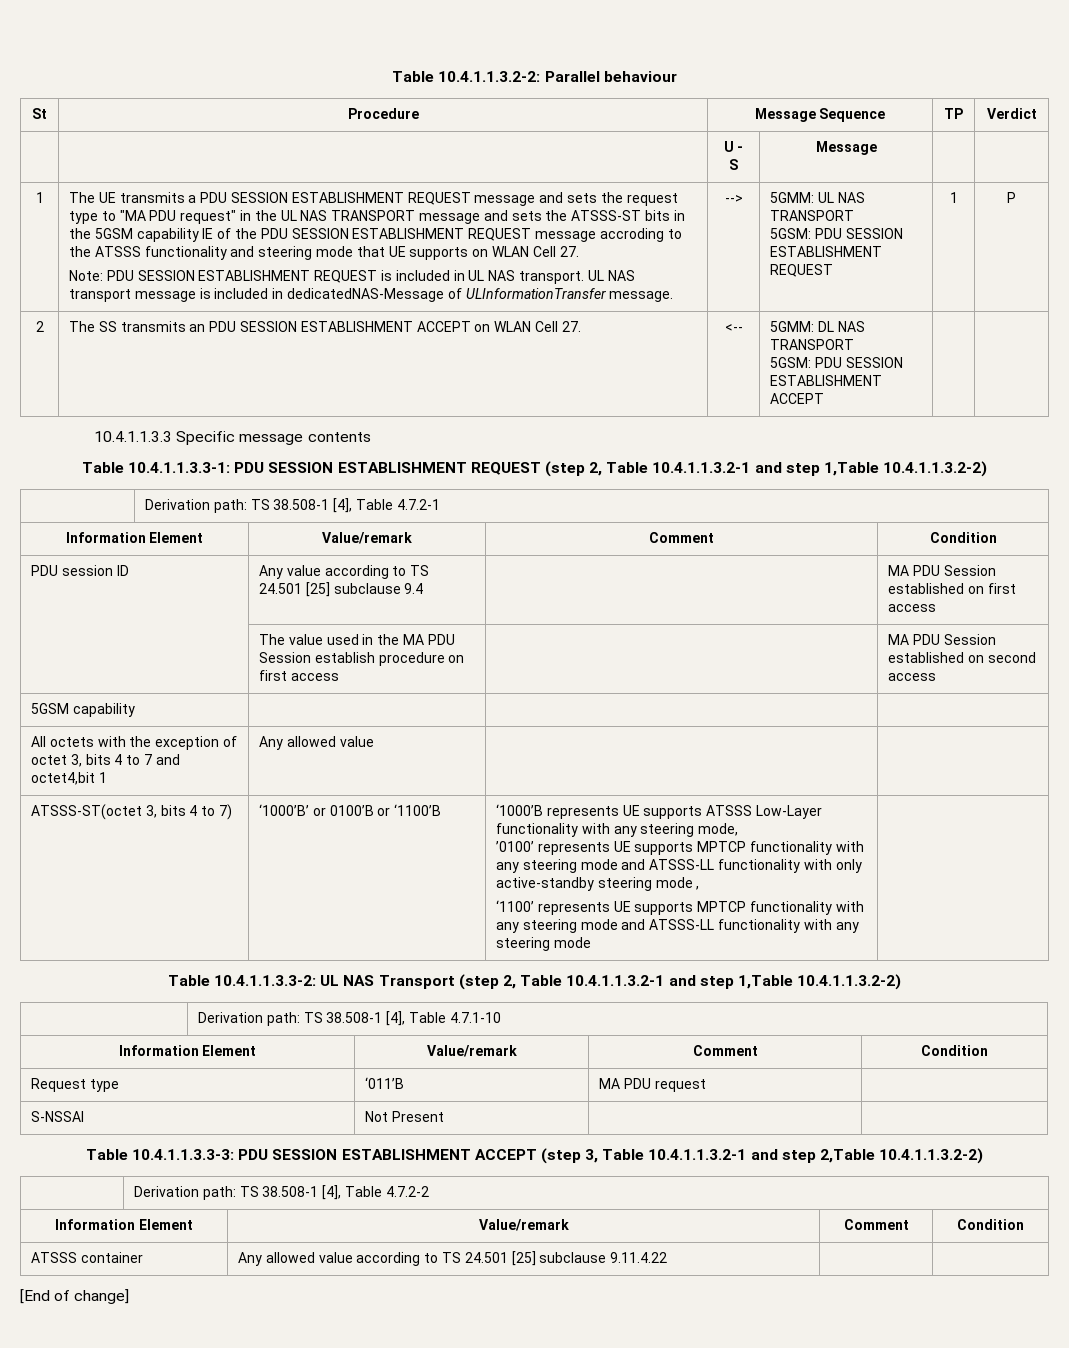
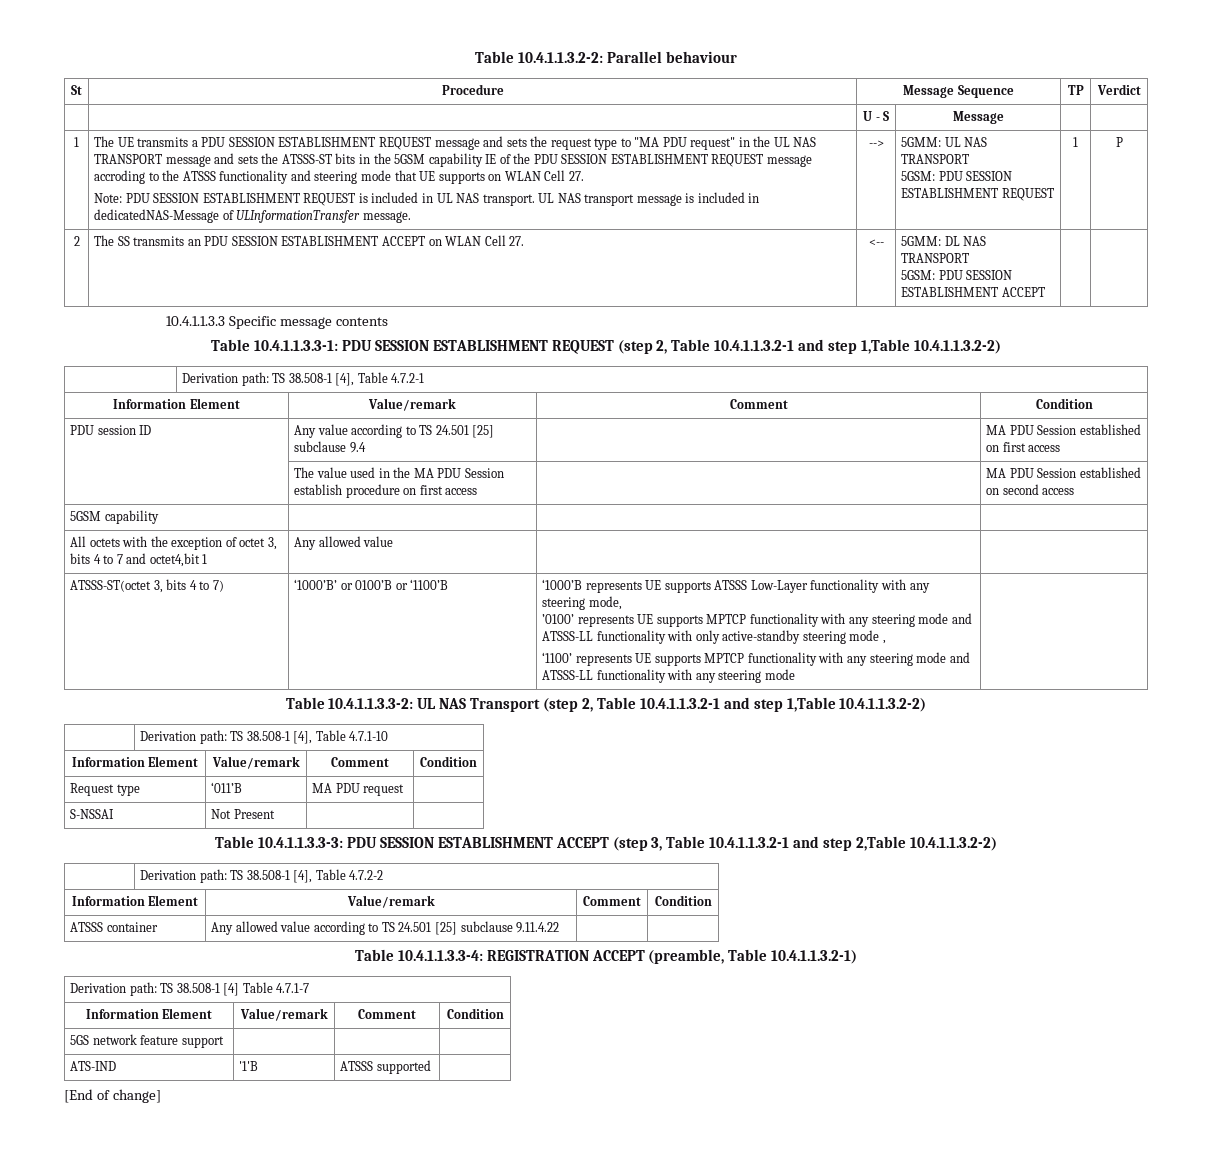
(668, 1257) none -> [354,949,858,964] [70,982,310,996] [85,1008,213,1019] [239,1008,328,1021] [358,1009,416,1019] [446,1008,504,1019] [70,1034,224,1048] [70,1061,117,1071] [239,1061,259,1071] [340,1060,431,1074] // Table 10.4.1.1.3.3-4: REGISTRATION ACCEPT (preamble, Table 10.4.1.1.3.2-1) // Derivation path: TS 38.508-1 [4] Table 4.7.1-7 // Information Element | Value/remark | Comment | Condition // 5GS network feature support | | | // ATS-IND | '1'B | ATSSS supported |

